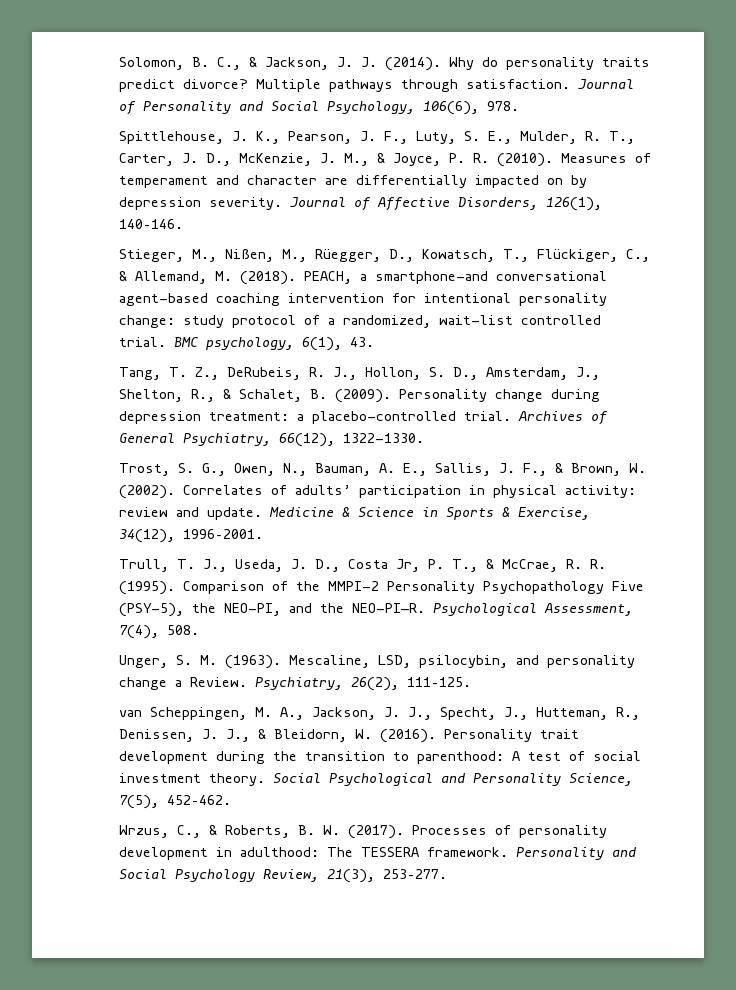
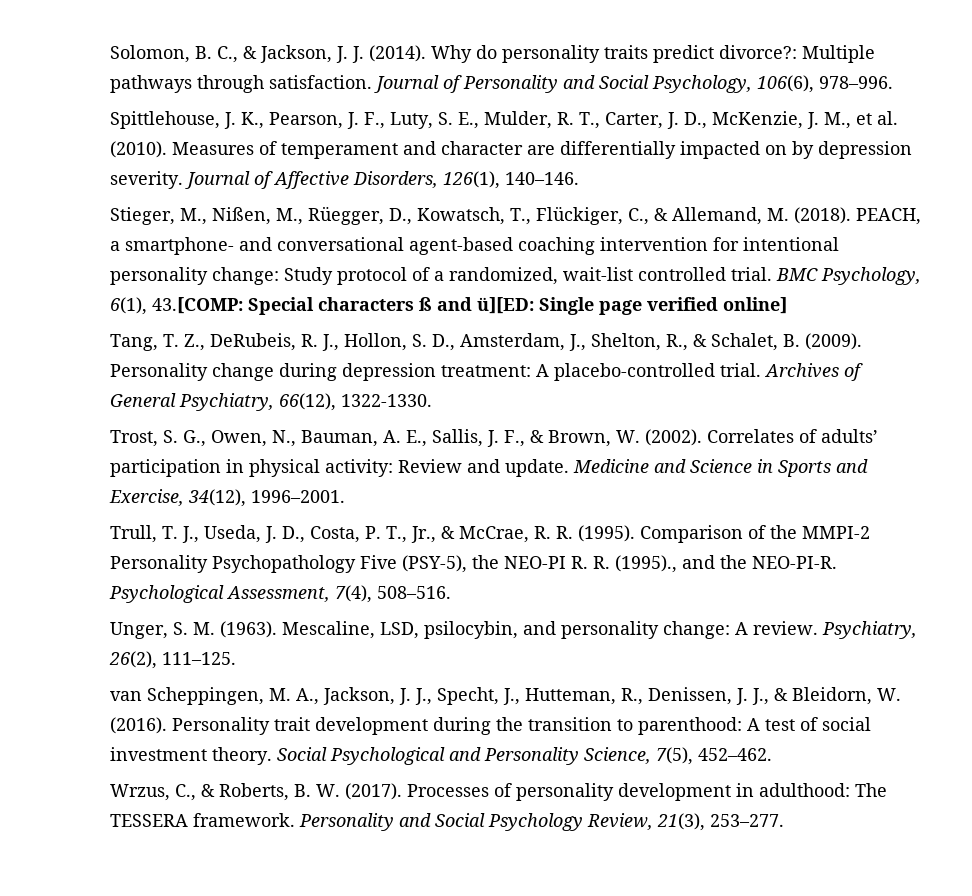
[183,79,249,89] divorce? -> [719,45,798,59] divorce?:
[487,101,520,111] 978. -> [819,76,894,89] 978–996.
[377,153,490,166] & Joyce, P. R. -> [856,111,899,125] et al.
[375,271,489,284] smartphone-and -> [125,237,273,255] smartphone- and
[183,315,225,328] study -> [284,267,334,285] Study
[206,337,375,351] psychology, 6(1), 43. -> [821,267,922,285] [110,297,788,315] Psychology, 6(1), 43.[COMP: Special characters ß and ü][ED: Single page verified online]
[297,414,305,421] a -> [536,364,550,377] A
[119,507,169,517] review -> [398,459,463,473] Review
[342,507,351,517] & -> [654,459,687,473] and
[502,507,511,517] & -> [836,459,869,473] and
[348,559,421,572] Costa Jr, -> [310,526,361,543] Costa,
(479, 565) none -> [411,526,437,543] Jr.,
[224,603,282,616] NEO-PI, -> [504,555,678,573] NEO-PI R. R. (1995).,
[352,603,426,613] NEO-PI—R. -> [752,556,838,569] NEO-PI-R.
[167,625,200,635] 508. -> [377,586,452,599] 508–516.
[119,677,248,690] change a Review. -> [663,621,819,639] change: A review.

